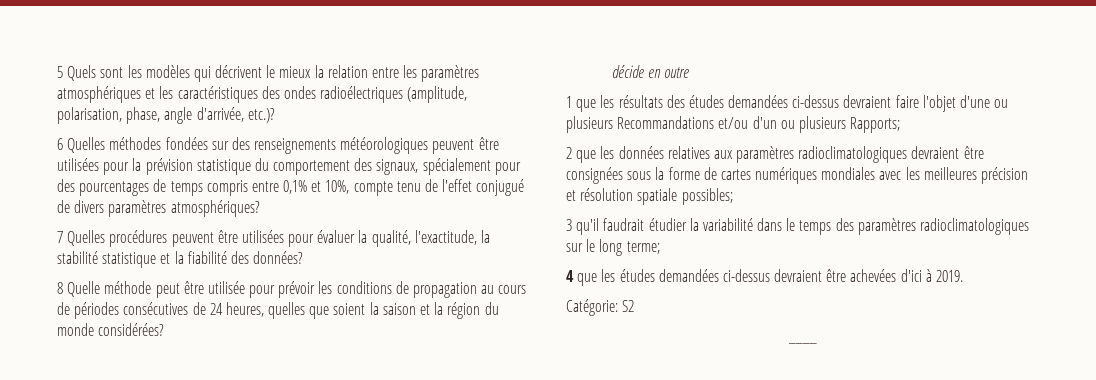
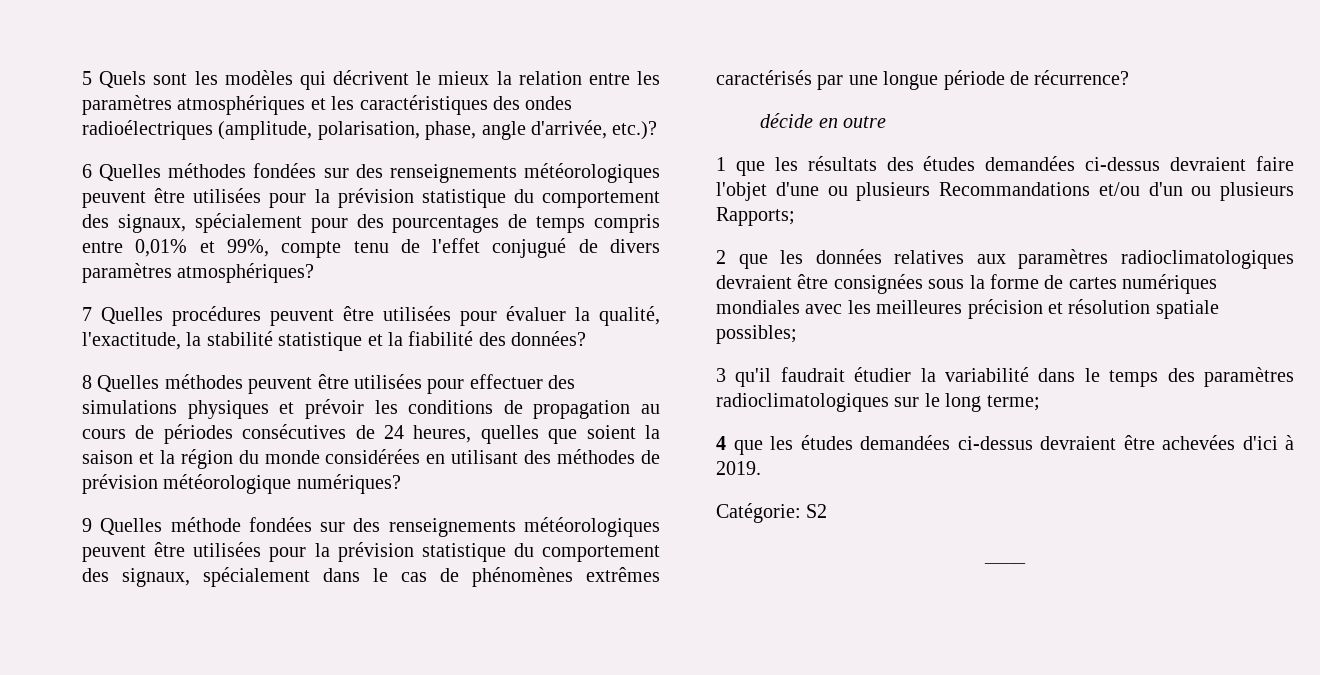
[283,180,350,194] 0,1% et 10%, -> [135,239,269,257] 0,01% et 99%,
[67,281,276,298] Quelle méthode peut être utilisée pour -> [97,374,576,394] [82,400,295,419] Quelles méthodes peuvent être utilisées pour effectuer des simulations physiques et
[98,323,165,336] considérées? -> [325,449,661,464] [82,474,401,494] [82,517,660,537] [82,542,660,562] [82,567,660,587] [716,70,1130,90] considérées en utilisant des méthodes de prévision météorologique numériques? // 9 Quelles méthode fondées sur des renseignements météorologiques peuvent être utilisées pour la prévision statistique du comportement des signaux, spécialement dans le cas de phénomènes extrêmes caractérisés par une longue période de récurrence?

